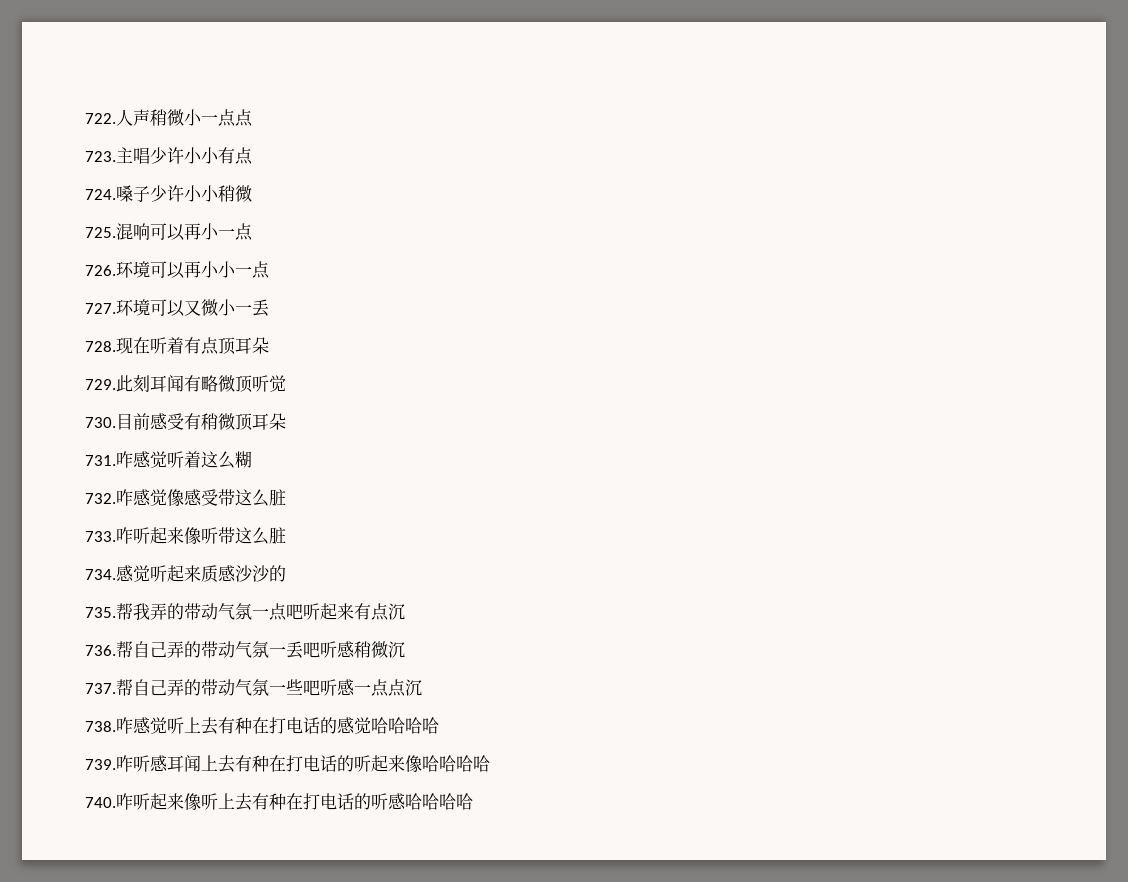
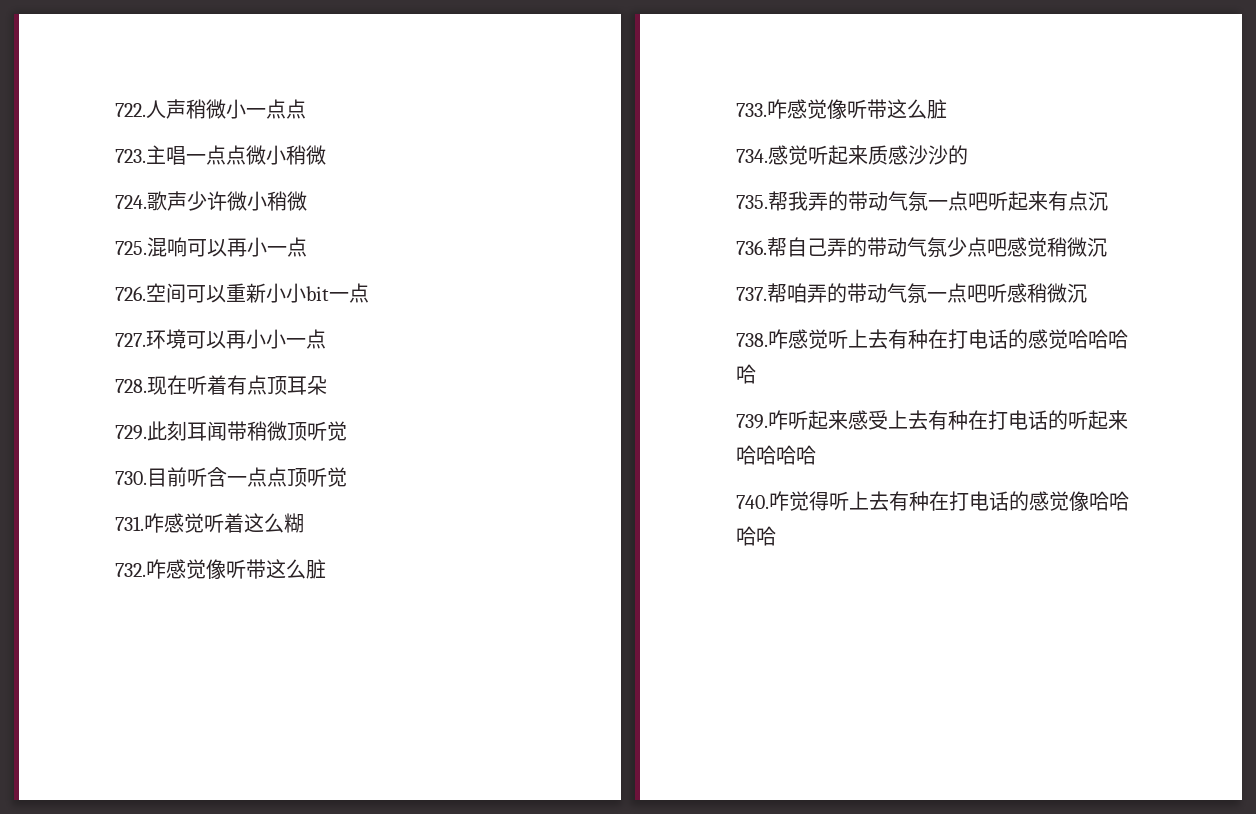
[150,147,253,165] [85,185,202,202] 少许小小有点 // 724.嗓子少许小 -> [186,145,326,165] [115,191,247,211] 一点点微小稍微 // 724.歌声少许微
(116, 270) none -> [146,283,369,303] [115,333,146,347] 空间可以重新小小bit一点 // 727.
[85,299,269,317] // 727.环境可以又微小一丢 -> (326, 339) none
[184,375,218,392] 有略 -> [227,421,267,441] 带稍
[150,413,286,431] 感受有稍微顶耳朵 -> [187,467,347,487] 听含一点点顶听觉
[184,489,218,506] 感受 -> [226,559,246,579] 听
[133,527,184,544] 听起来 -> [787,99,827,119] 感觉
[269,641,355,659] 一丢吧听感 -> [947,237,1047,257] 少点吧感觉
[133,679,406,697] 自己弄的带动气氛一些吧听感一点点 -> [787,283,1067,304] 咱弄的带动气氛一点吧听感稍微
[150,755,201,772] 感耳闻 -> [808,410,888,430] 起来感受
[405,755,422,773] 像 -> (1128, 420) none
[133,793,406,811] 听起来像听上去有种在打电话的听感 -> [789,491,1089,511] 觉得听上去有种在打电话的感觉像

